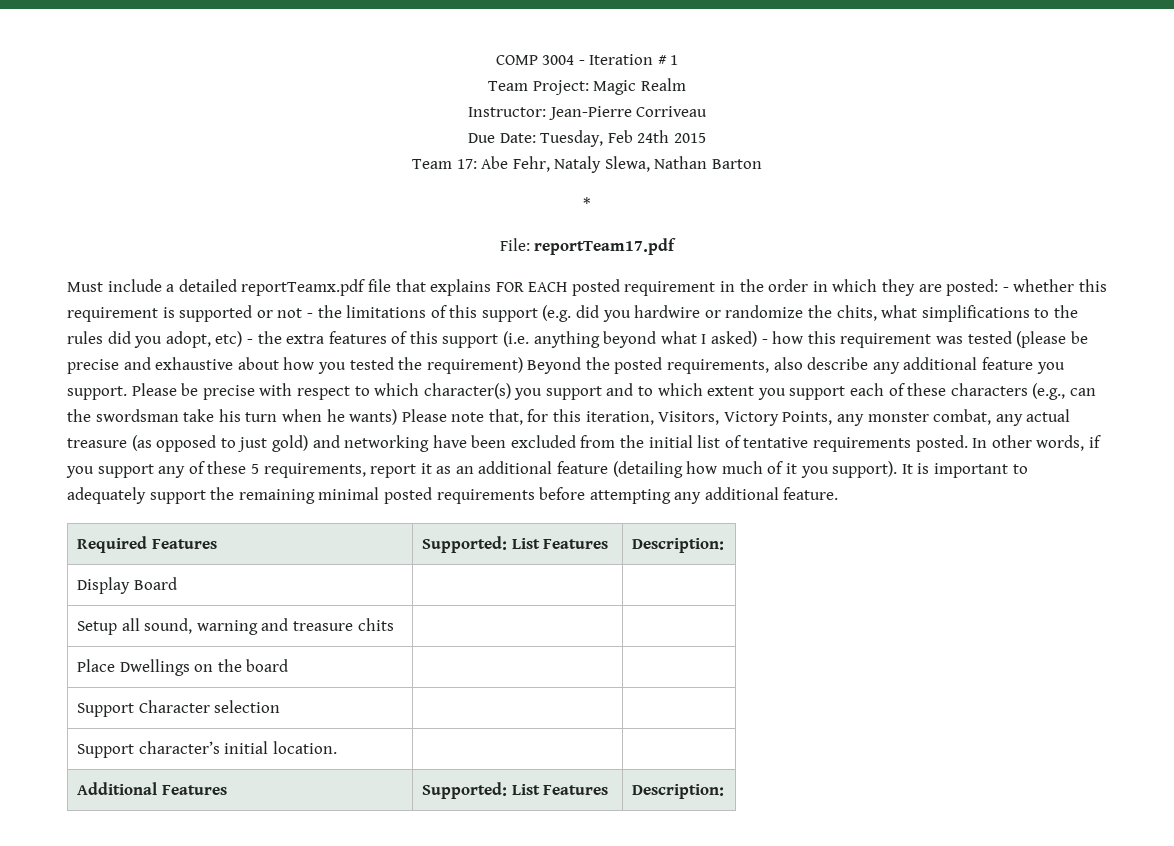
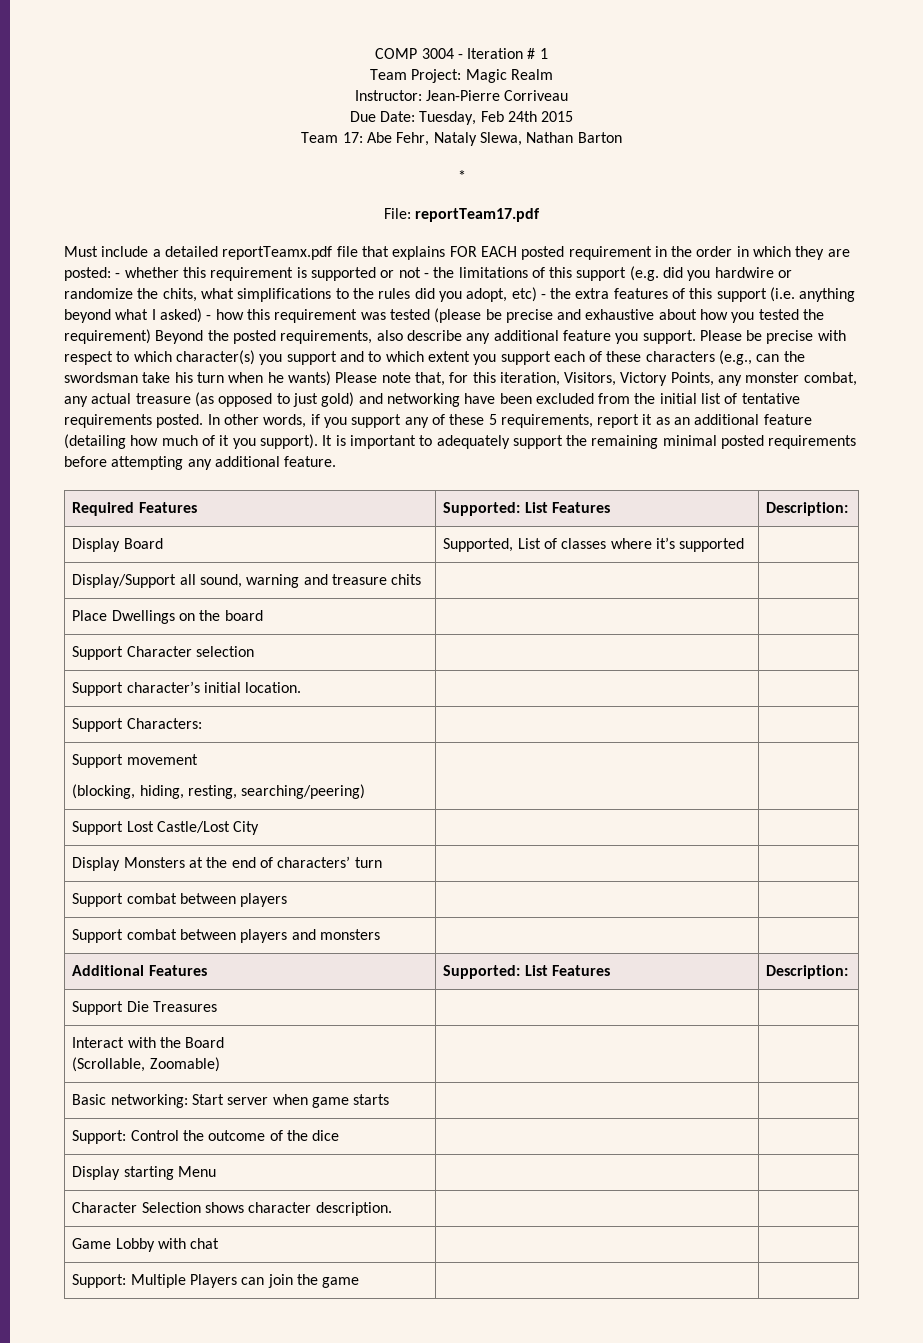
[77,621,118,635] | // Setup -> [443,537,745,552] [72,574,177,588] Supported, List of classes where it’s supported | // Display/Support
(337, 747) none -> [72,718,202,732] [72,754,198,768] [72,784,366,799] [72,821,260,835] [72,856,382,871] [72,893,288,907] [72,929,381,943] // Support Characters: | | // Support movement // (blocking, hiding, resting, searching/peering) | | // Support Lost Castle/Lost City | | // Display Monsters at the end of characters’ turn | | // Support combat between players | | // Support combat between players and monsters | |
(725, 791) none -> [72,1001,218,1015] [72,1037,225,1048] [72,1057,220,1072] [72,1094,390,1108] [72,1130,340,1144] [72,1166,217,1180] [72,1202,392,1216] [72,1238,220,1252] [72,1274,360,1288] // Support Die Treasures | | // Interact with the Board // (Scrollable, Zoomable) | | // Basic networking: Start server when game starts | | // Support: Control the outcome of the dice | | // Display starting Menu | | // Character Selection shows character description. | | // Game Lobby with chat | | // Support: Multiple Players can join the game | |

